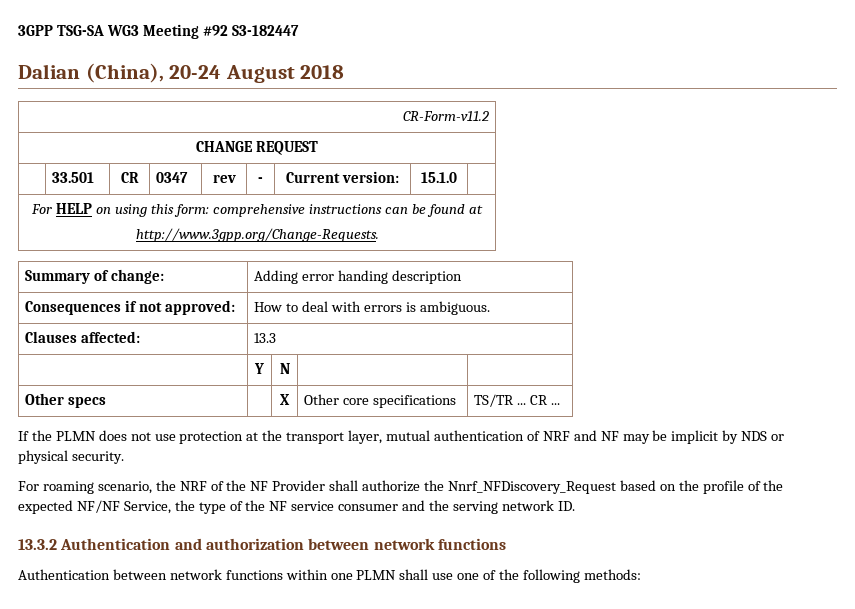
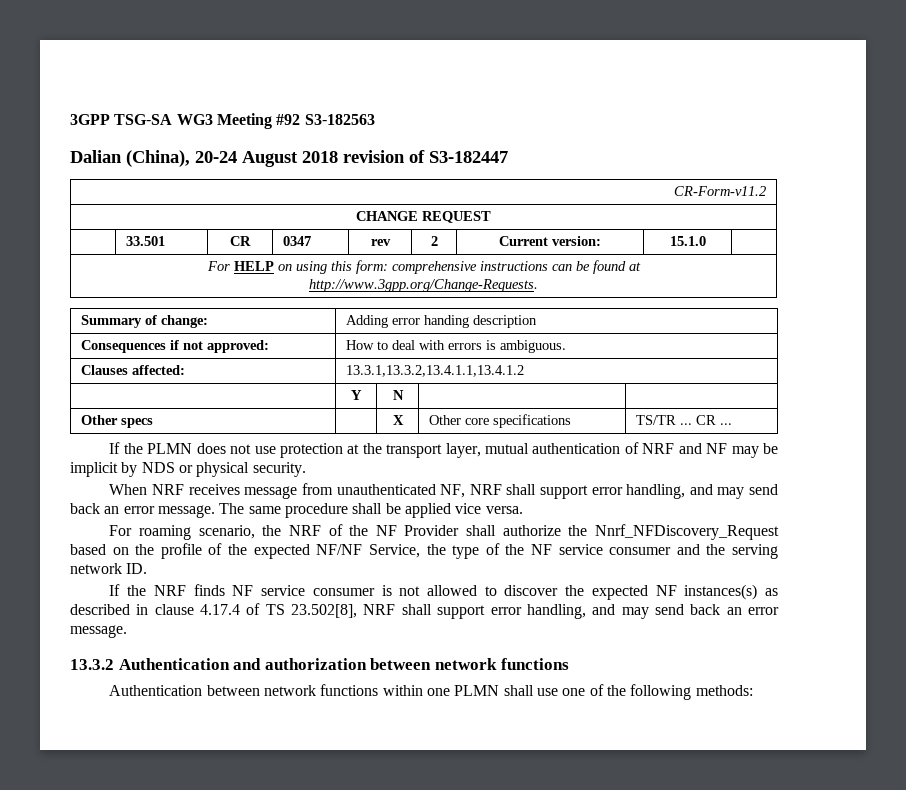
[231,25,299,36] S3-182447 -> [304,114,375,125] S3-182563
(345, 72) none -> [343,150,508,163] revision of S3-182447
[258,177,263,183] - -> [430,236,438,246] 2
[254,333,277,343] 13.3 -> [346,365,525,377] 13.3.1,13.3.2,13.4.1.1,13.4.1.2
(124, 457) none -> [109,483,778,499] [70,503,523,518] // When NRF receives message from unauthenticated NF, NRF shall support error handling, and may send back an error message. The same procedure shall be applied vice versa.
(575, 506) none -> [109,584,778,600] [70,603,780,619] [70,625,127,638] // If the NRF finds NF service consumer is not allowed to discover the expected NF instances(s) as described in clause 4.17.4 of TS 23.502[8], NRF shall support error handling, and may send back an error message.

